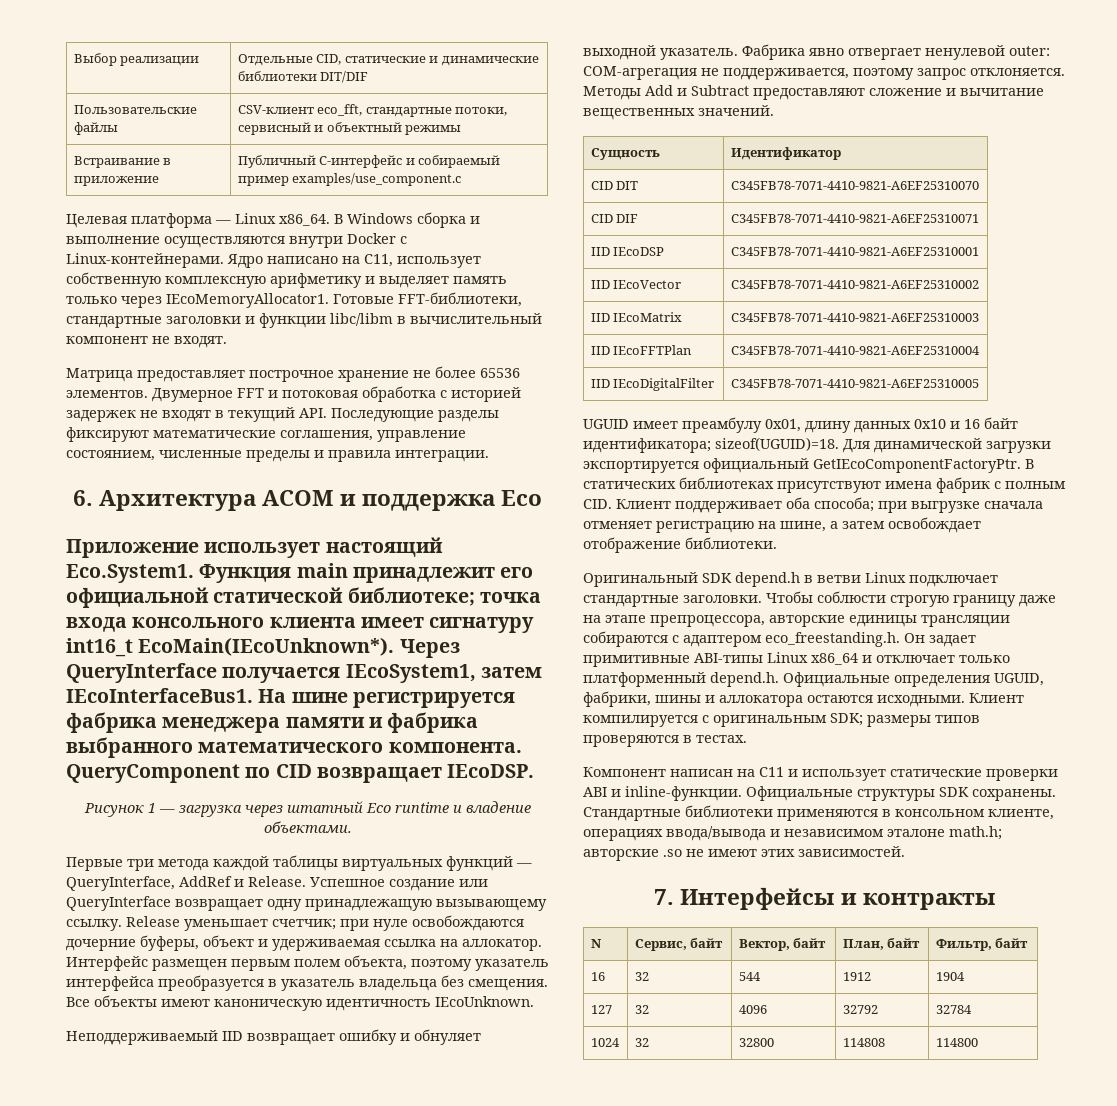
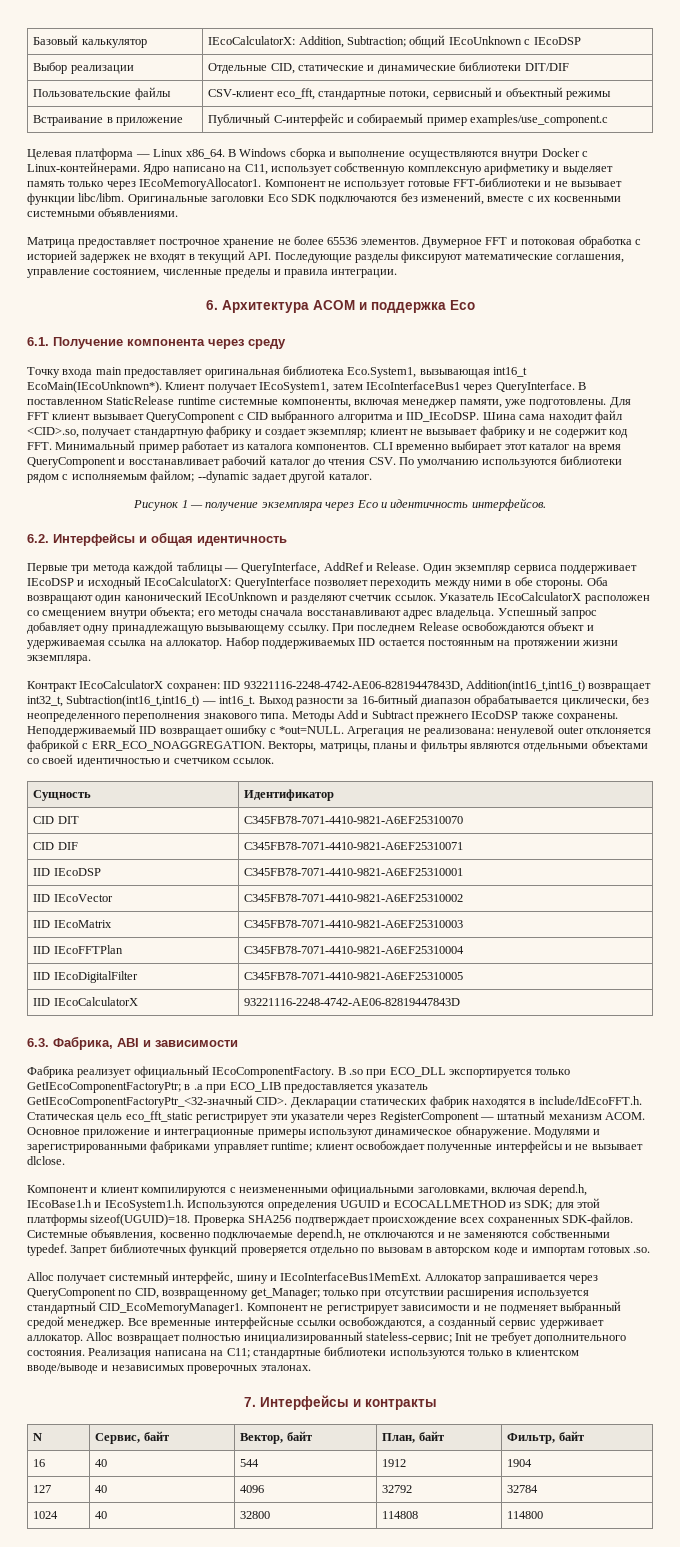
(73, 59) none -> [33,35,147,48] [208,35,581,48] Базовый калькулятор | IEcoCalculatorX: Addition, Subtraction; общий IEcoUnknown с IEcoDSP //
[333,292,522,307] [66,313,542,328] [66,336,227,348] Готовые FFT-библиотеки, стандартные заголовки и функции libc/libm в вычислительный компонент не входят. -> [264,178,623,190] [27,192,621,205] [27,208,179,217] Компонент не использует готовые FFT-библиотеки и не вызывает функции libc/libm. Оригинальные заголовки Eco SDK подключаются без изменений, вместе с их косвенными системными объявлениями.
[66,537,443,558] [66,563,534,583] [66,587,541,608] [66,617,535,633] [66,637,460,658] [66,663,542,683] [66,688,515,708] [66,712,479,733] [66,737,522,758] [66,764,535,783] [83,801,531,817] [263,821,352,833] Приложение использует настоящий Eco.System1. Функция main принадлежит его официальной статической библиотеке; точка входа консольного клиента имеет сигнатуру int16_t EcoMain(IEcoUnknown*). Через QueryInterface получается IEcoSystem1, затем IEcoInterfaceBus1. На шине регистрируется фабрика менеджера памяти и фабрика выбранного математического компонента. QueryComponent по CID возвращает IEcoDSP. // Рисунок 1 — загрузка через штатный Eco runtime и владение объектами. -> [27,337,286,349] [27,366,527,378] [27,381,586,393] [27,396,631,408] [27,410,622,423] [27,426,629,438] [27,440,621,453] [27,455,623,468] [27,470,372,483] [133,498,546,511] [27,532,287,546] 6.1. Получение компонента через среду // Точку входа main предоставляет оригинальная библиотека Eco.System1, вызывающая int16_t EcoMain(IEcoUnknown*). Клиент получает IEcoSystem1, затем IEcoInterfaceBus1 через QueryInterface. В поставленном StaticRelease runtime системные компоненты, включая менеджер памяти, уже подготовлены. Для FFT клиент вызывает QueryComponent с CID выбранного алгоритма и IID_IEcoDSP. Шина сама находит файл <CID>.so, получает стандартную фабрику и создает экземпляр; клиент не вызывает фабрику и не содержит код FFT. Минимальный пример работает из каталога компонентов. CLI временно выбирает этот каталог на время QueryComponent и восстанавливает рабочий каталог до чтения CSV. По умолчанию используются библиотеки рядом с исполняемым файлом; --dynamic задает другой каталог. // Рисунок 1 — получение экземпляра через Eco и идентичность интерфейсов. // 6.2. Интерфейсы и общая идентичность
[342,856,513,871] виртуальных функций -> (223, 568) none
[310,877,488,891] [66,896,547,911] [66,915,524,931] [66,935,199,951] Успешное создание или QueryInterface возвращает одну принадлежащую вызывающему ссылку. Release уменьшает счетчик; при нуле освобождаются дочерние буферы, -> [422,563,637,574] [27,576,608,589] [27,591,650,604] [27,606,598,619] [27,622,545,634] Один экземпляр сервиса поддерживает IEcoDSP и исходный IEcoCalculatorX: QueryInterface позволяет переходить между ними в обе стороны. Оба возвращают один канонический IEcoUnknown и разделяют счетчик ссылок. Указатель IEcoCalculatorX расположен со смещением внутри объекта; его методы сначала восстанавливают адрес владельца. Успешный запрос добавляет одну принадлежащую вызывающему ссылку. При последнем Release освобождаются
[66,955,549,971] [66,975,548,991] [66,995,534,1011] [66,1029,481,1045] [583,44,1050,60] [583,66,1065,80] [583,85,1044,100] [583,105,774,120] Интерфейс размещен первым полем объекта, поэтому указатель интерфейса преобразуется в указатель владельца без смещения. Все объекты имеют каноническую идентичность IEcoUnknown. // Неподдерживаемый IID возвращает ошибку и обнуляет выходной указатель. Фабрика явно отвергает ненулевой outer: COM-агрегация не поддерживается, поэтому запрос отклоняется. Методы Add и Subtract предоставляют сложение и вычитание вещественных значений. -> [225,637,619,649] [27,655,91,664] [27,680,652,692] [27,694,650,707] [27,710,619,722] [27,724,652,737] [27,739,648,752] [27,754,274,767] Набор поддерживаемых IID остается постоянным на протяжении жизни экземпляра. // Контракт IEcoCalculatorX сохранен: IID 93221116-2248-4742-AE06-82819447843D, Addition(int16_t,int16_t) возвращает int32_t, Subtraction(int16_t,int16_t) — int16_t. Выход разности за 16-битный диапазон обрабатывается циклически, без неопределенного переполнения знакового типа. Методы Add и Subtract прежнего IEcoDSP также сохранены. Неподдерживаемый IID возвращает ошибку с *out=NULL. Агрегация не реализована: ненулевой outer отклоняется фабрикой с ERR_ECO_NOAGGREGATION. Векторы, матрицы, планы и фильтры являются отдельными объектами со своей идентичностью и счетчиком ссылок.
[583,417,1018,433] [583,437,1051,453] [583,458,1034,473] [583,477,1066,493] [583,497,1043,513] [583,517,981,533] [583,537,777,553] [583,572,998,587] [583,591,1056,607] [583,615,1010,627] [583,631,976,647] [583,652,1010,667] [583,672,1044,687] [583,691,1024,707] [583,713,980,727] [583,735,747,747] [583,767,1058,781] [583,786,1056,801] [583,805,1054,821] [583,826,1002,841] [583,846,905,861] // UGUID имеет преамбулу 0x01, длину данных 0x10 и 16 байт идентификатора; sizeof(UGUID)=18. Для динамической загрузки экспортируется официальный GetIEcoComponentFactoryPtr. В статических библиотеках присутствуют имена фабрик с полным CID. Клиент поддерживает оба способа; при выгрузке сначала отменяет регистрацию на шине, а затем освобождает отображение библиотеки. // Оригинальный SDK depend.h в ветви Linux подключает стандартные заголовки. Чтобы соблюсти строгую границу даже на этапе препроцессора, авторские единицы трансляции собираются с адаптером eco_freestanding.h. Он задает примитивные ABI-типы Linux x86_64 и отключает только платформенный depend.h. Официальные определения UGUID, фабрики, шины и аллокатора остаются исходными. Клиент компилируется с оригинальным SDK; размеры типов проверяются в тестах. // Компонент написан на C11 и использует статические проверки ABI и inline-функции. Официальные структуры SDK сохранены. Стандартные библиотеки применяются в консольном клиенте, операциях ввода/вывода и независимом эталоне math.h; авторские .so не имеют этих зависимостей. -> [33,997,138,1006] [244,998,461,1006] [27,1036,238,1050] [27,1065,571,1078] [27,1082,429,1093] [27,1095,642,1108] [27,1110,646,1123] [27,1126,601,1138] [27,1140,643,1153] [27,1156,65,1165] [27,1184,588,1196] [27,1198,601,1211] [27,1213,633,1226] [27,1229,610,1241] [27,1243,651,1256] [27,1271,599,1284] [27,1288,590,1299] [27,1301,622,1314] [27,1316,604,1329] [27,1331,627,1344] [27,1347,579,1359] [27,1363,311,1374] // IID IEcoCalculatorX | 93221116-2248-4742-AE06-82819447843D // 6.3. Фабрика, ABI и зависимости // Фабрика реализует официальный IEcoComponentFactory. В .so при ECO_DLL экспортируется только GetIEcoComponentFactoryPtr; в .a при ECO_LIB предоставляется указатель GetIEcoComponentFactoryPtr_<32-значный CID>. Декларации статических фабрик находятся в include/IdEcoFFT.h. Статическая цель eco_fft_static регистрирует эти указатели через RegisterComponent — штатный механизм ACOM. Основное приложение и интеграционные примеры используют динамическое обнаружение. Модулями и зарегистрированными фабриками управляет runtime; клиент освобождает полученные интерфейсы и не вызывает dlclose. // Компонент и клиент компилируются с неизмененными официальными заголовками, включая depend.h, IEcoBase1.h и IEcoSystem1.h. Используются определения UGUID и ECOCALLMETHOD из SDK; для этой платформы sizeof(UGUID)=18. Проверка SHA256 подтверждает происхождение всех сохраненных SDK-файлов. Системные объявления, косвенно подключаемые depend.h, не отключаются и не заменяются собственными typedef. Запрет библиотечных функций проверяется отдельно по вызовам в авторском коде и импортам готовых .so. // Alloc получает системный интерфейс, шину и IEcoInterfaceBus1MemExt. Аллокатор запрашивается через QueryComponent по CID, возвращенному get_Manager; только при отсутствии расширения используется стандартный CID_EcoMemoryManager1. Компонент не регистрирует зависимости и не подменяет выбранный средой менеджер. Все временные интерфейсные ссылки освобождаются, а созданный сервис удерживает аллокатор. Alloc возвращает полностью инициализированный stateless-сервис; Init не требует дополнительного состояния. Реализация написана на C11; стандартные библиотеки используются только в клиентском вводе/выводе и независимых проверочных эталонах.
[634,972,649,981] 32 -> [95,1459,108,1467] 40
[634,1005,649,1014] 32 -> [95,1485,108,1493] 40
[634,1038,649,1047] 32 -> [95,1511,108,1519] 40

